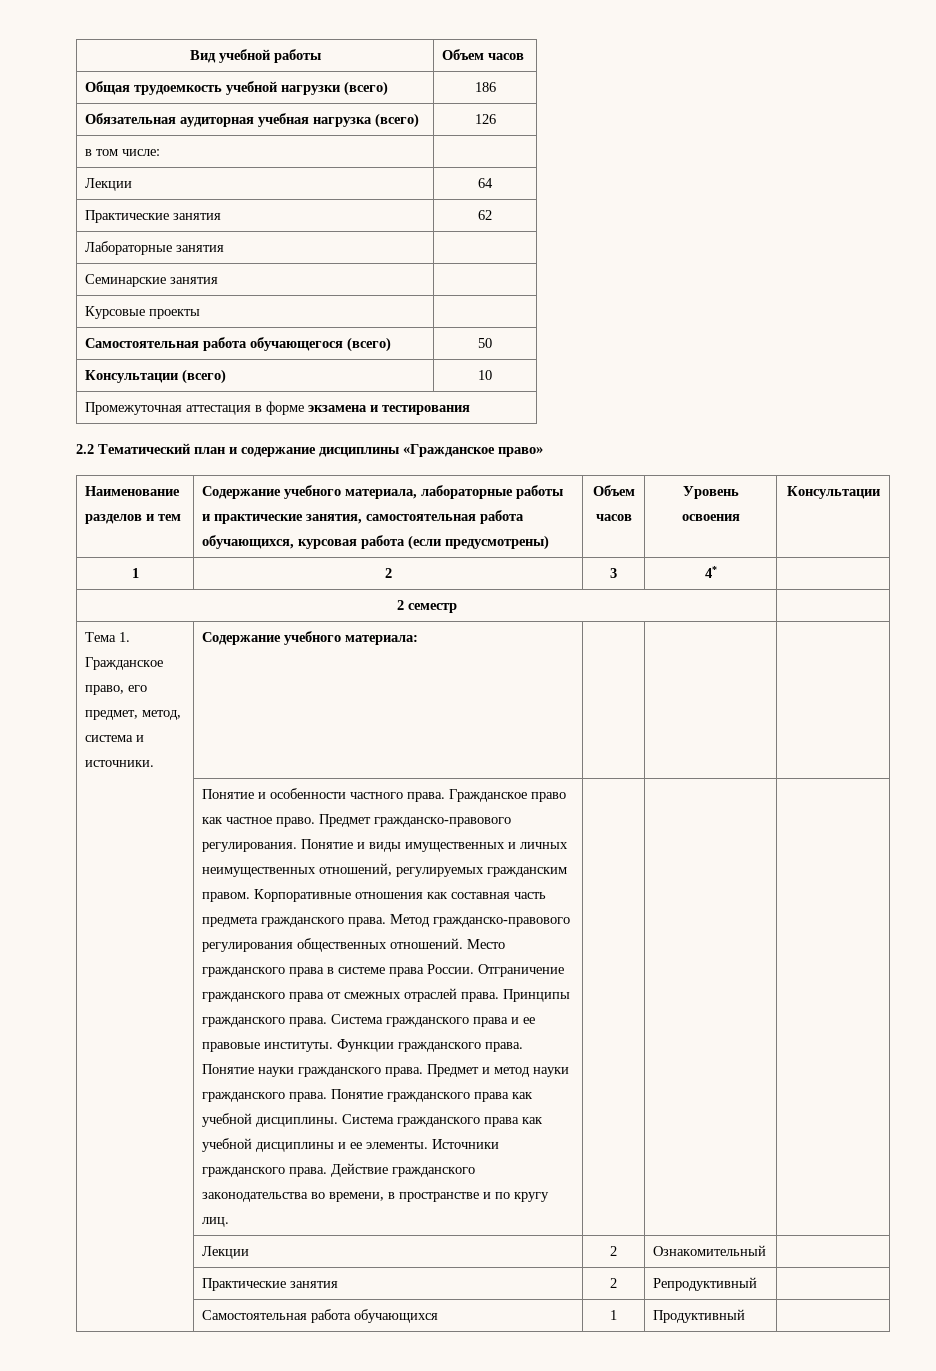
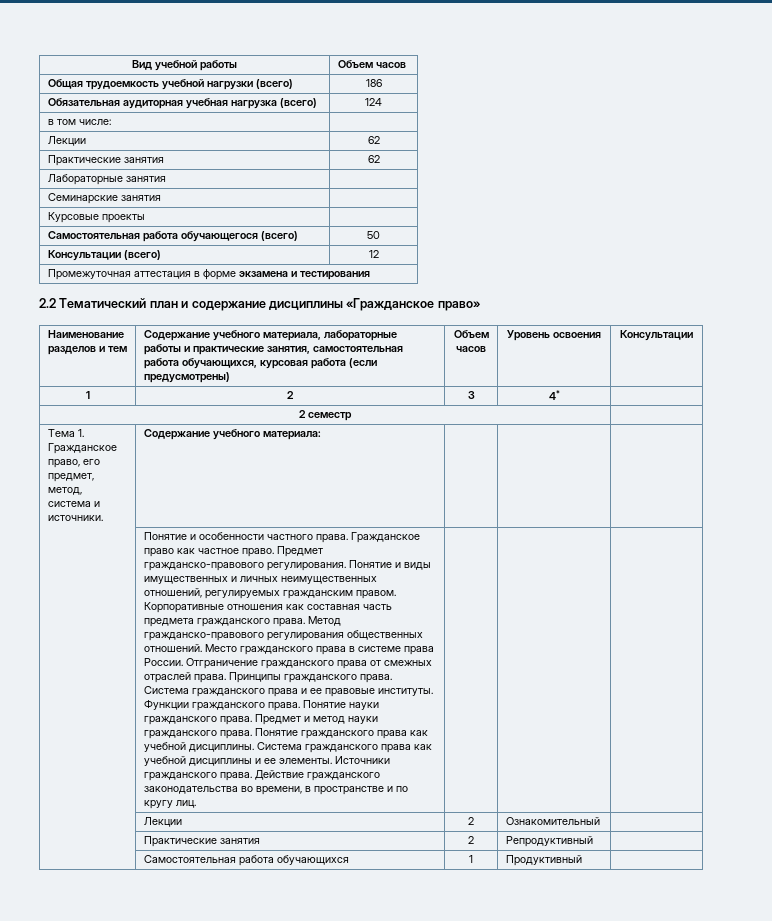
[474,114,496,124] 126 -> [365,98,382,106] 124
[478,178,493,188] 64 -> [367,136,380,144] 62
[478,370,492,380] 10 -> [368,250,379,258] 12

